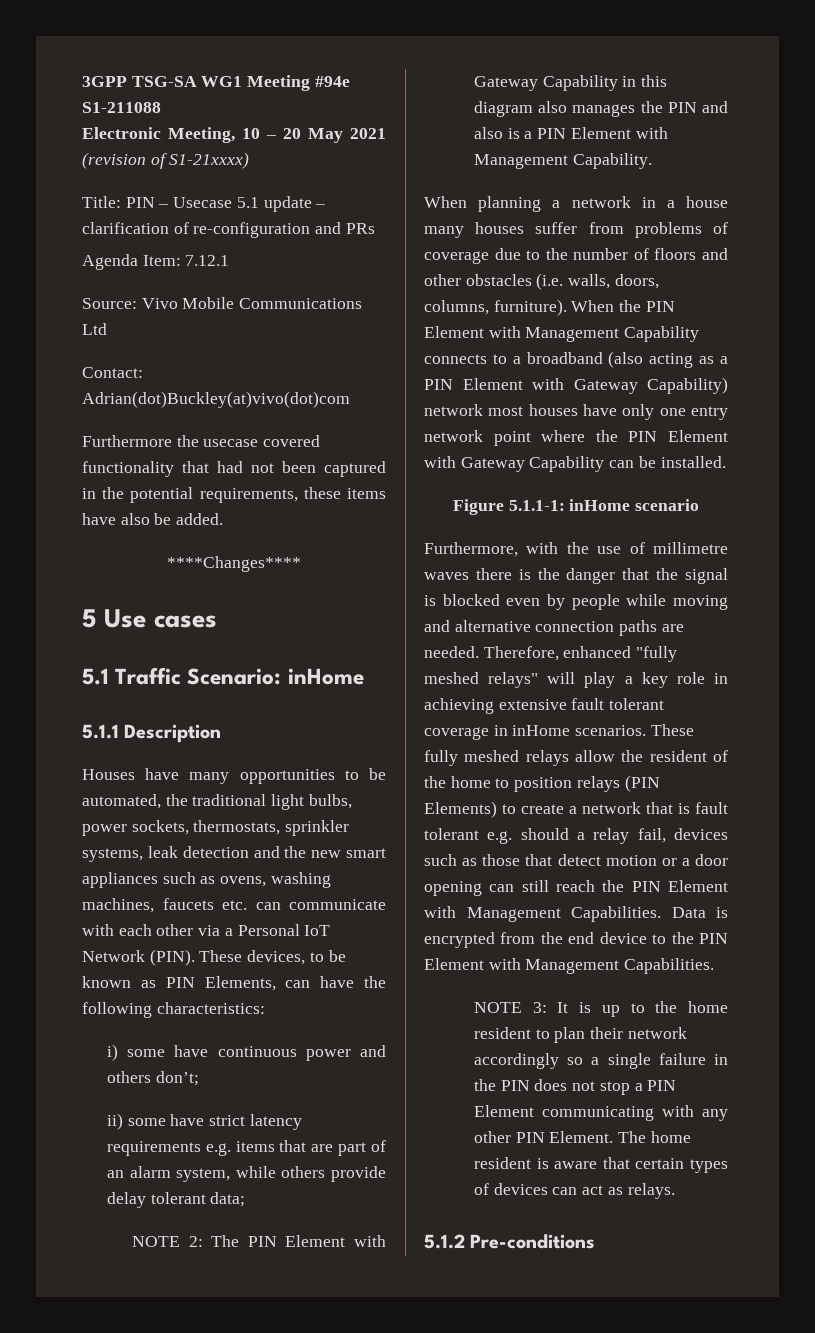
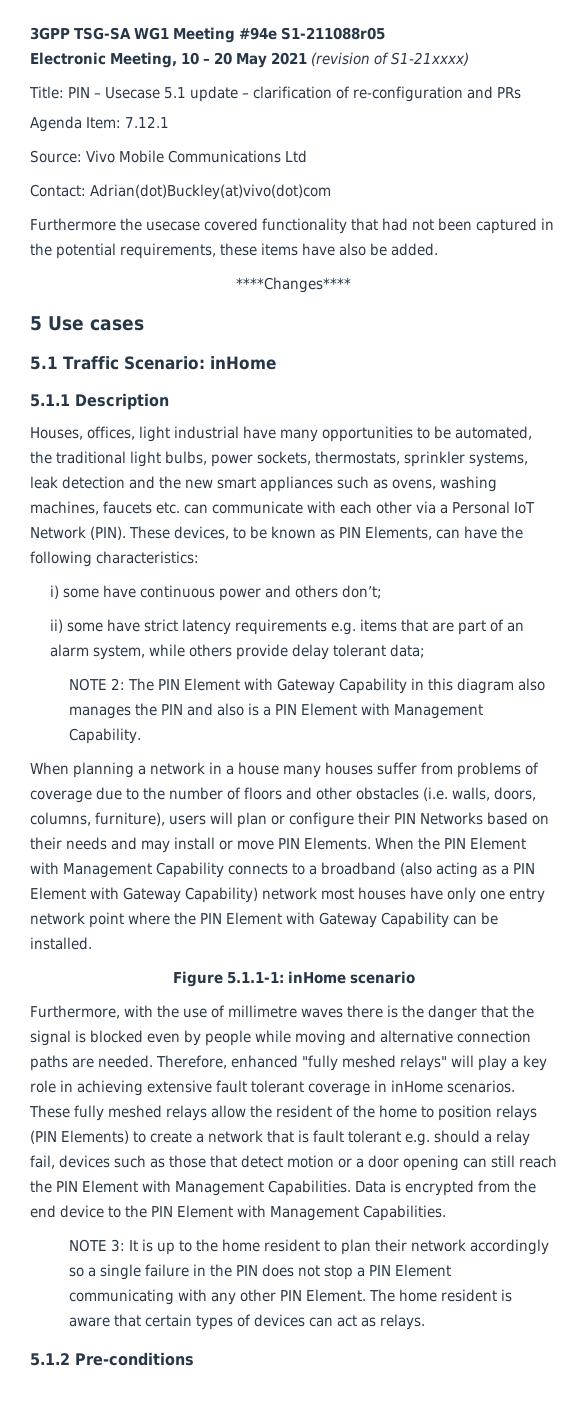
[82,102,161,113] S1-211088 -> [281,27,385,40] S1-211088r05
[82,769,135,780] Houses -> [30,426,239,442] Houses, offices, light industrial
[493,299,567,316] furniture). -> [95,812,549,828] [30,837,371,853] furniture), users will plan or configure their PIN Networks based on their needs and may install or move PIN Elements.

